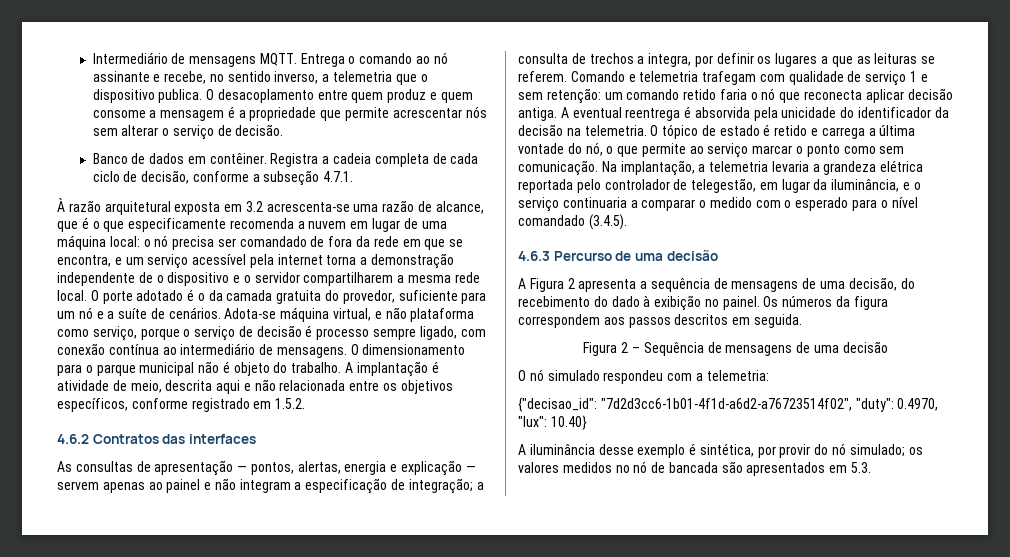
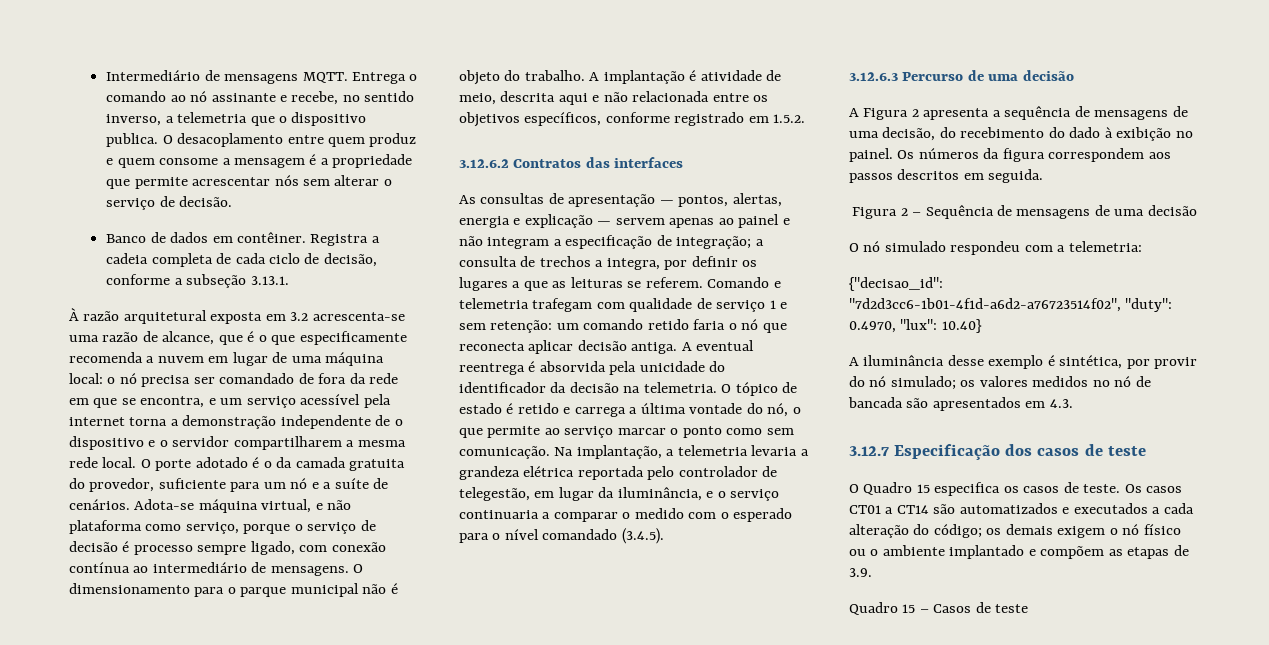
[323,171,354,182] 4.7.1. -> [250,276,289,285] 3.13.1.
[57,434,89,444] 4.6.2 -> [459,159,509,168] 3.12.6.2
[518,251,550,261] 4.6.3 -> [849,72,898,81] 3.12.6.3
[851,462,872,473] 5.3. -> [1049,399,1073,408] [849,444,1146,460] [849,482,1183,496] [849,503,1194,514] [849,524,1181,538] [849,545,1189,559] [849,568,872,577] [849,602,1029,615] 4.3. // 3.12.7 Especificação dos casos de teste // O Quadro 15 especifica os casos de teste. Os casos CT01 a CT14 são automatizados e executados a cada alteração do código; os demais exigem o nó físico ou o ambiente implantado e compõem as etapas de 3.9. // Quadro 15 – Casos de teste

